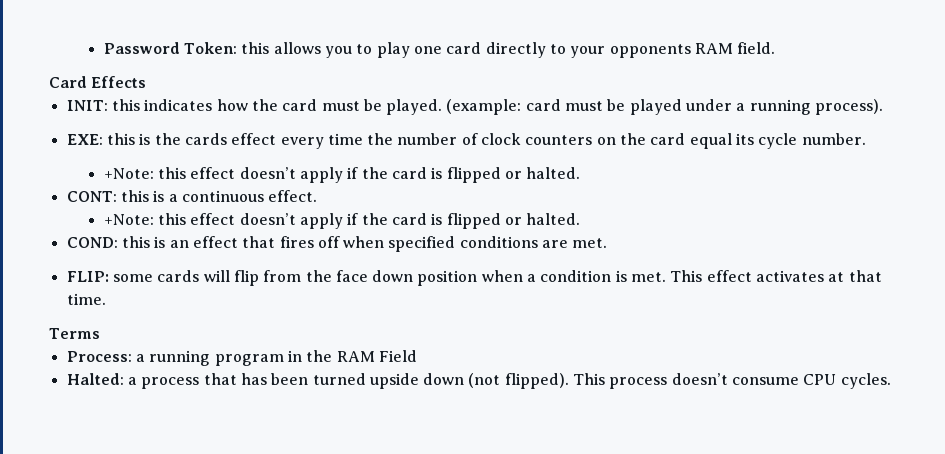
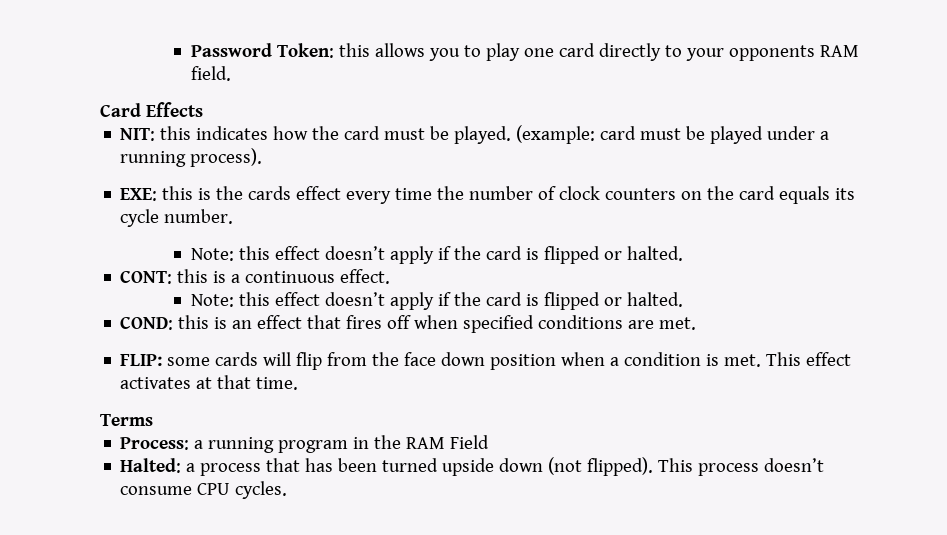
[66,100,108,111] INIT: -> [120,128,156,141] NIT:
[689,133,732,149] equal -> [779,186,831,204] equals
[103,168,154,179] +Note: -> [190,248,234,261] Note:
[103,214,154,225] +Note: -> [190,294,234,307] Note:

